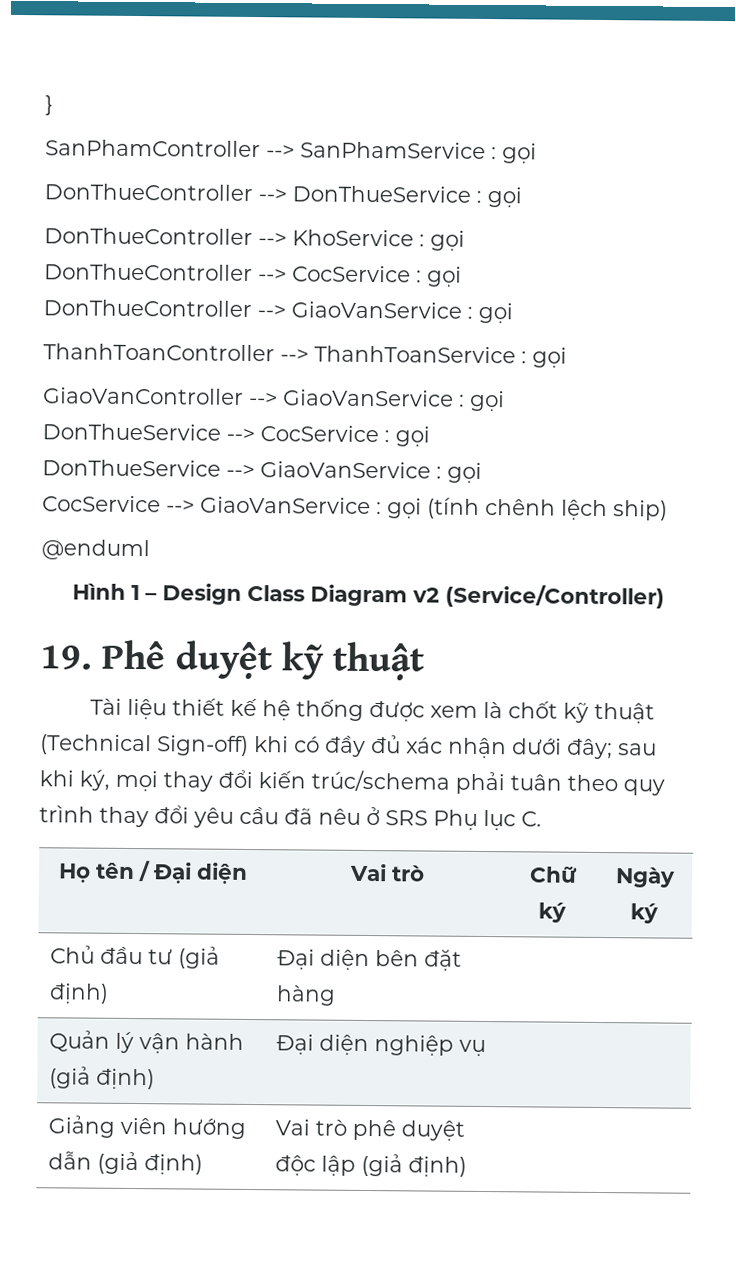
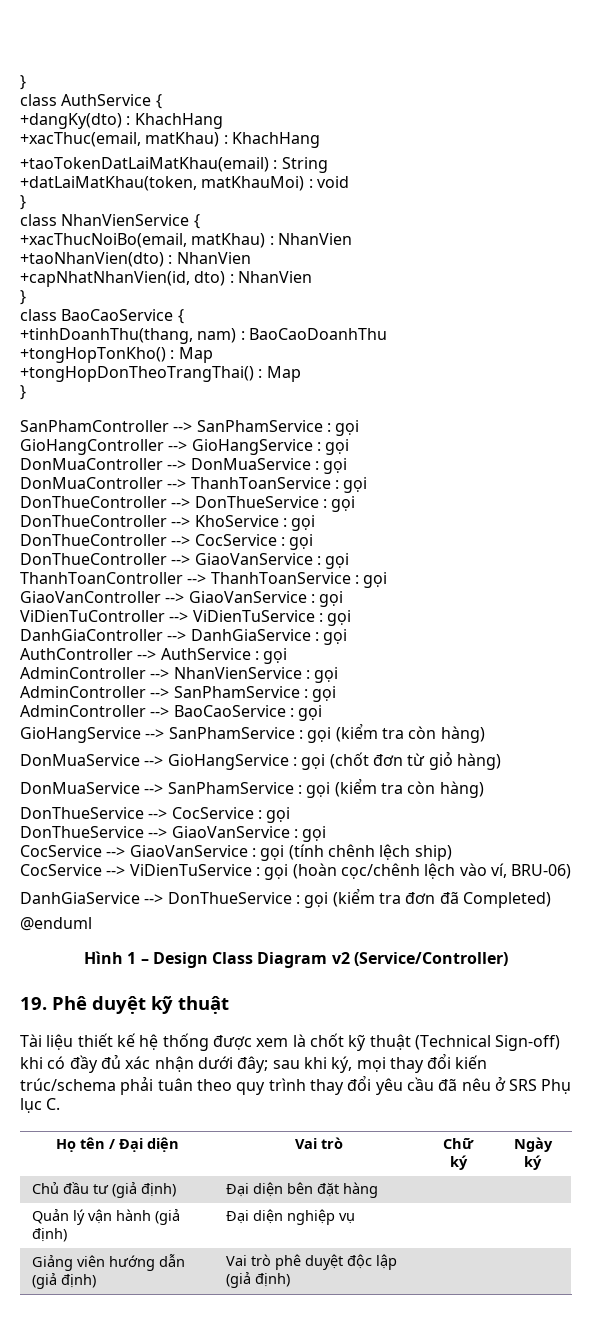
[45,95,53,116] } -> [20,75,26,90] [20,94,162,109] [20,113,223,129] [20,132,320,148] [20,157,328,173] [20,176,349,191] [20,195,26,210] [20,214,200,229] [20,233,352,248] [20,252,251,267] [20,271,312,287] [20,290,26,305] [20,309,184,324] [20,328,387,344] [20,347,213,363] [20,366,301,382] [20,385,26,400] } // class AuthService { // +dangKy(dto) : KhachHang // +xacThuc(email, matKhau) : KhachHang // +taoTokenDatLaiMatKhau(email) : String // +datLaiMatKhau(token, matKhauMoi) : void // } // class NhanVienService { // +xacThucNoiBo(email, matKhau) : NhanVien // +taoNhanVien(dto) : NhanVien // +capNhatNhanVien(id, dto) : NhanVien // } // class BaoCaoService { // +tinhDoanhThu(thang, nam) : BaoCaoDoanhThu // +tongHopTonKho() : Map // +tongHopDonTheoTrangThai() : Map // }
(537, 153) none -> [20,439,350,455] [20,458,348,474] [20,477,368,493] // GioHangController --> GioHangService : gọi // DonMuaController --> DonMuaService : gọi // DonMuaController --> ThanhToanService : gọi
(505, 401) none -> [20,610,352,626] [20,629,348,645] [20,648,288,664] [20,667,339,683] [20,686,337,702] [20,705,323,721] [20,723,485,743] [20,751,501,770] [20,778,484,798] // ViDienTuController --> ViDienTuService : gọi // DanhGiaController --> DanhGiaService : gọi // AuthController --> AuthService : gọi // AdminController --> NhanVienService : gọi // AdminController --> SanPhamService : gọi // AdminController --> BaoCaoService : gọi // GioHangService --> SanPhamService : gọi (kiểm tra còn hàng) // DonMuaService --> GioHangService : gọi (chốt đơn từ giỏ hàng) // DonMuaService --> SanPhamService : gọi (kiểm tra còn hàng)
(668, 510) none -> [20,863,572,880] [20,888,551,908] // CocService --> ViDienTuService : gọi (hoàn cọc/chênh lệch vào ví, BRU-06) // DanhGiaService --> DonThueService : gọi (kiểm tra đơn đã Completed)

